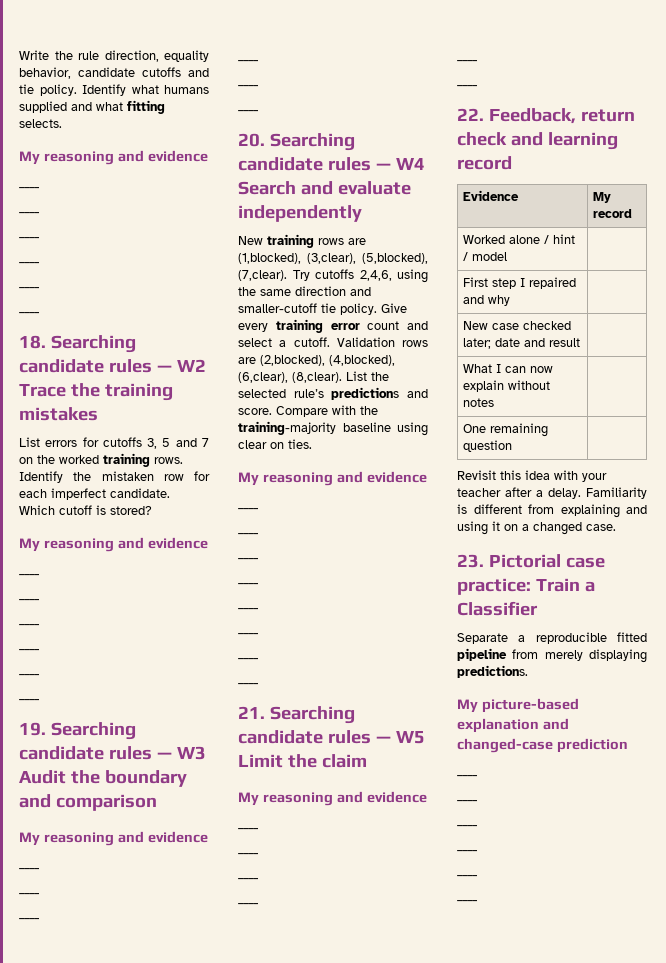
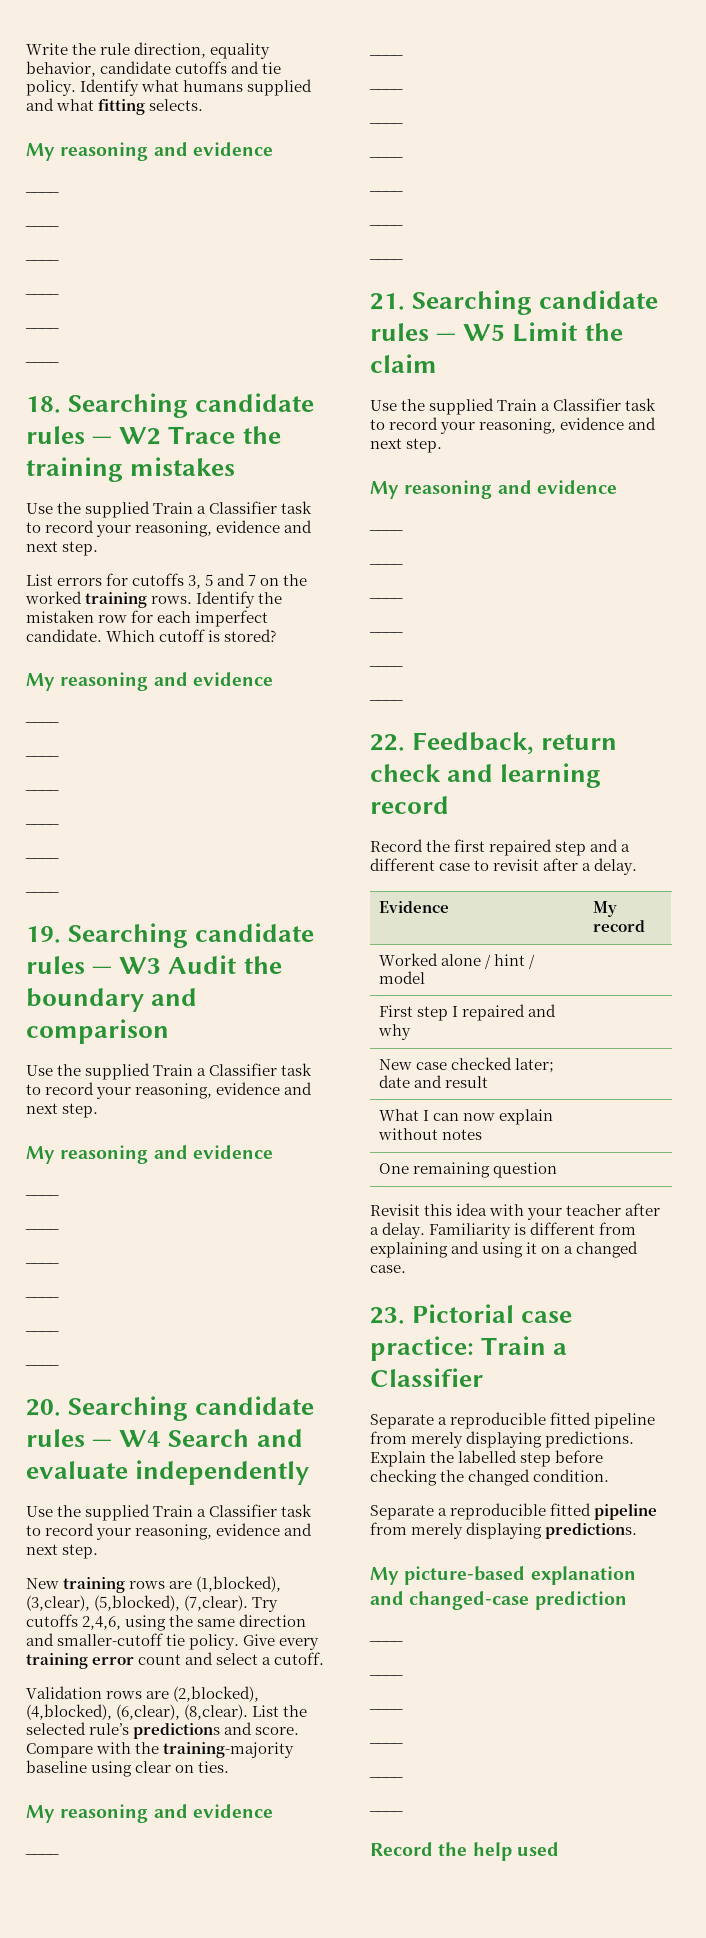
(98, 414) none -> [26,501,313,518] [26,520,313,537] [26,541,99,556] // Use the supplied Train a Classifier task to record your reasoning, evidence and next step.
(157, 802) none -> [26,1063,313,1080] [26,1082,313,1099] [26,1103,99,1118] // Use the supplied Train a Classifier task to record your reasoning, evidence and next step.
(362, 213) none -> [26,1504,313,1521] [26,1523,313,1540] [26,1544,99,1559] // Use the supplied Train a Classifier task to record your reasoning, evidence and next step.
(330, 342) none -> (325, 1658) //
(367, 761) none -> [370,398,657,415] [370,417,657,434] [370,438,443,453] // Use the supplied Train a Classifier task to record your reasoning, evidence and next step.
(512, 163) none -> [370,839,631,856] [370,858,638,875] // Record the first repaired step and a different case to revisit after a delay.
(538, 608) none -> [370,1412,656,1429] [370,1431,635,1448] [370,1450,604,1467] [370,1469,610,1486] // Separate a reproducible fitted pipeline from merely displaying predictions. Explain the labelled step before checking the changed condition.
(478, 901) none -> [370,1842,559,1861] // Record the help used

